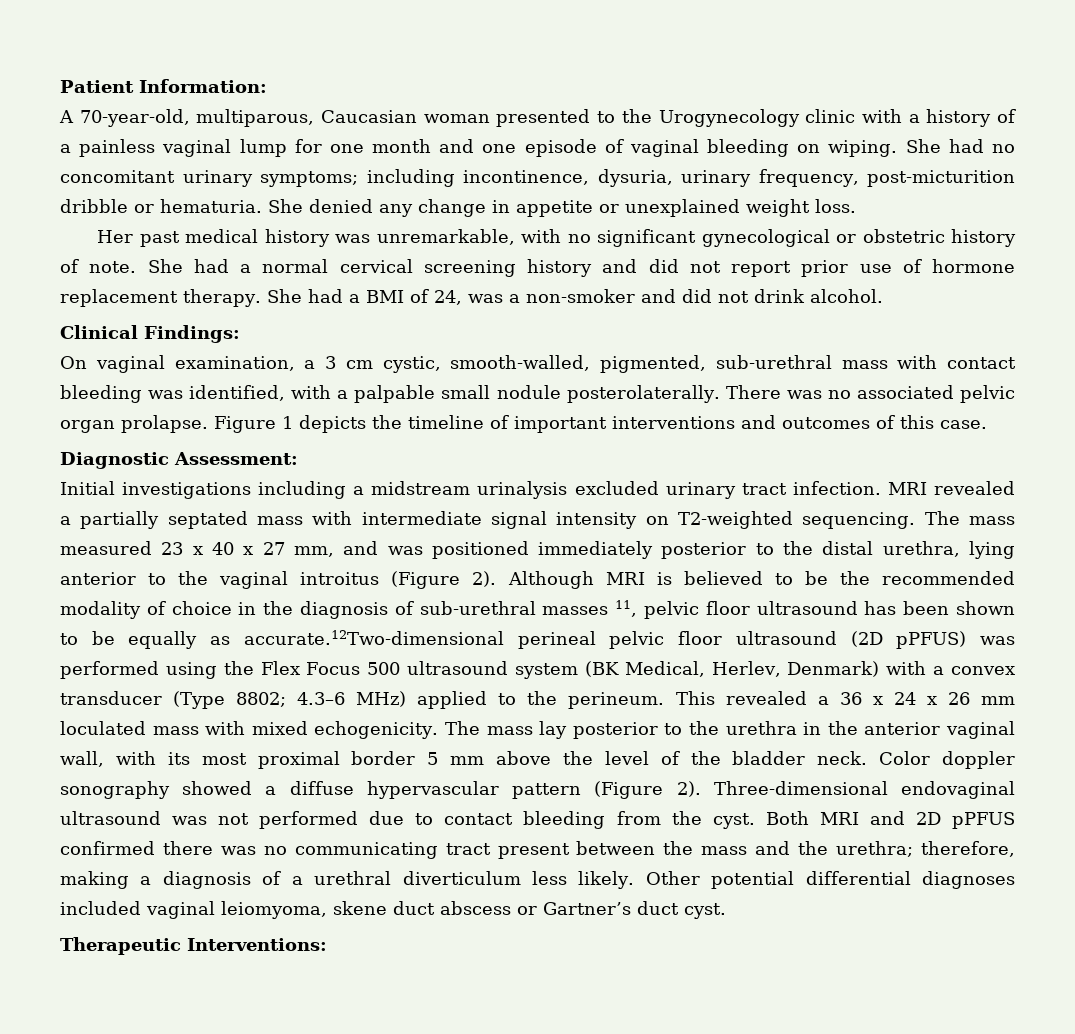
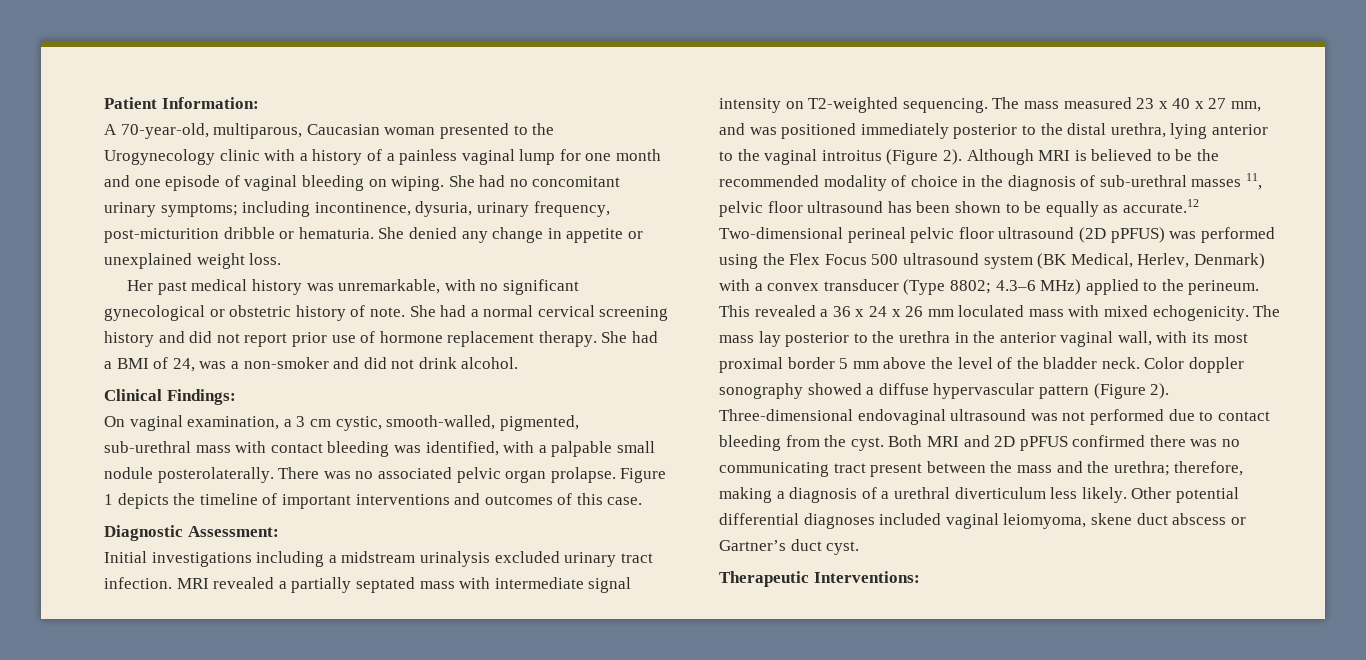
[243,630,504,645] accurate.12Two-dimensional -> [1122,199,1199,213] [719,227,843,239] accurate.12 Two-dimensional

